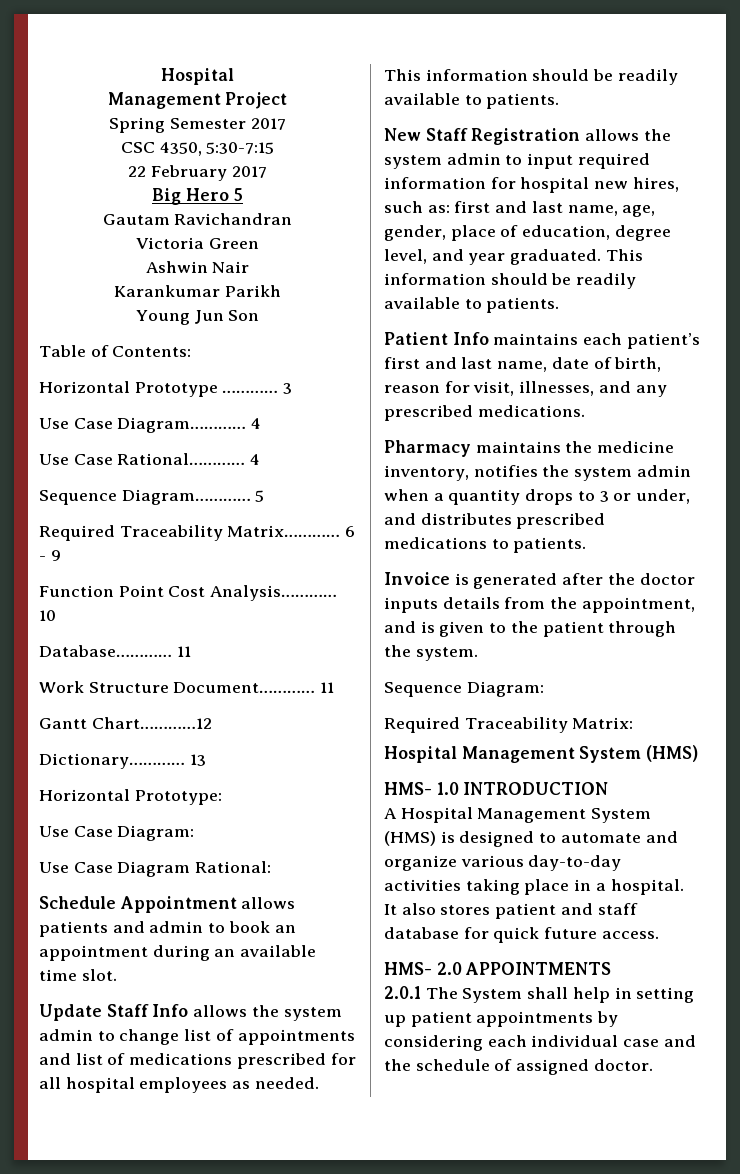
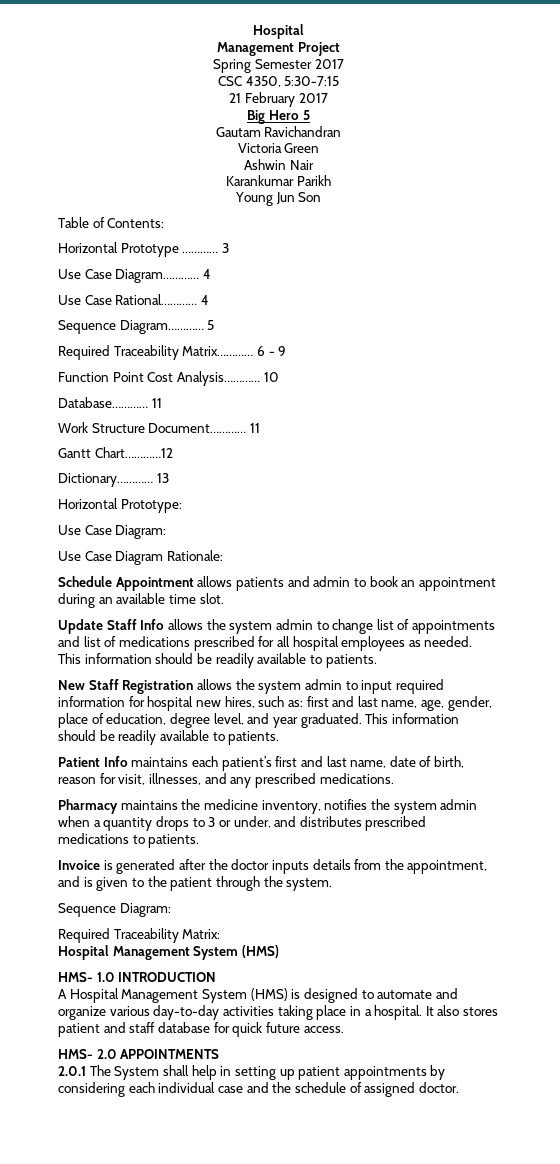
[128,166,147,177] 22 -> [229,93,242,103] 21
[195,861,272,873] Rational: -> [166,550,223,561] Rationale:

